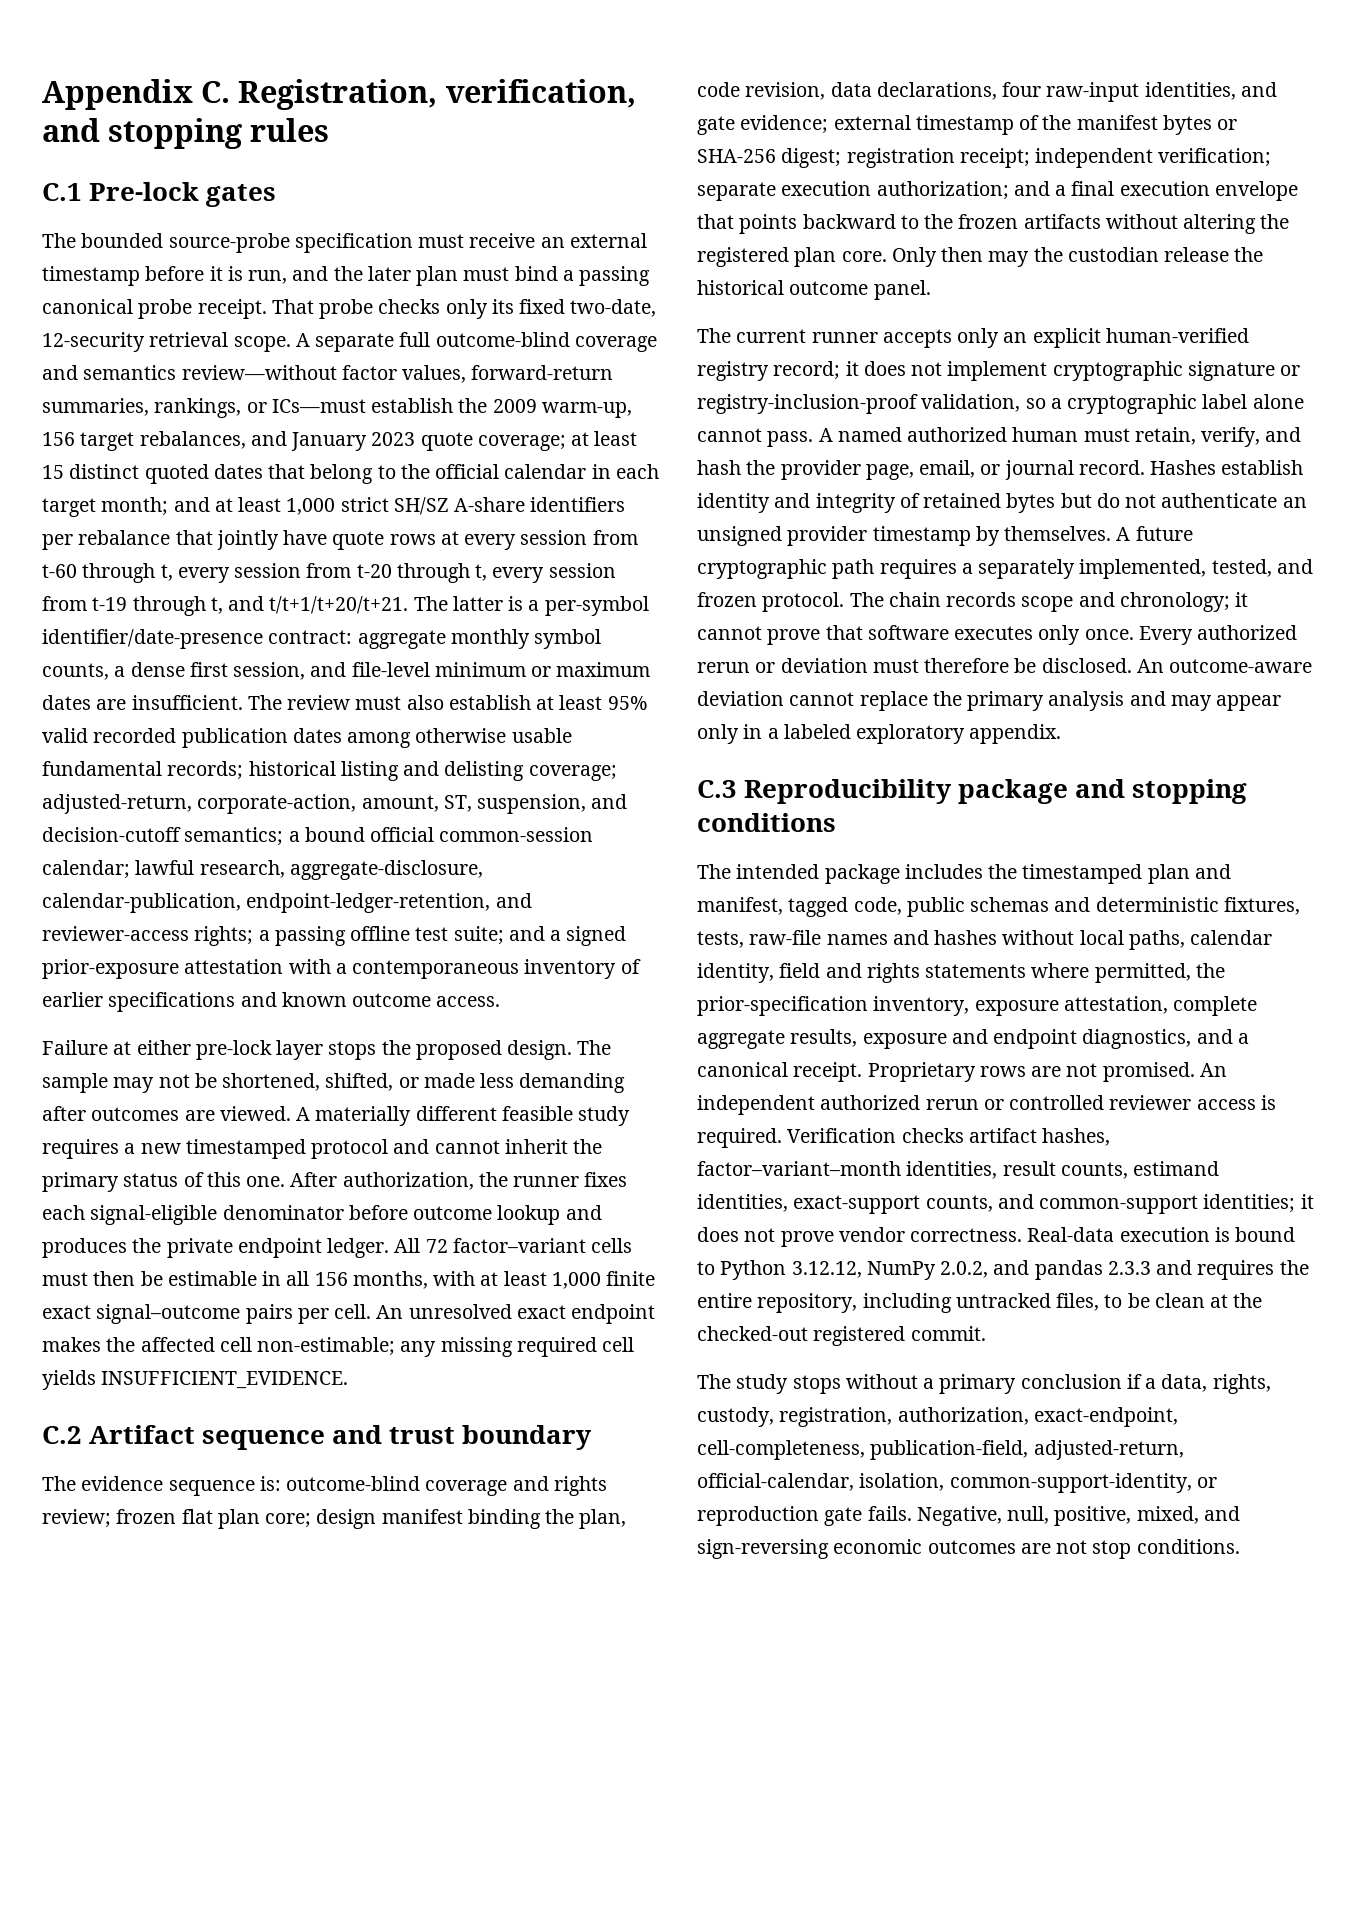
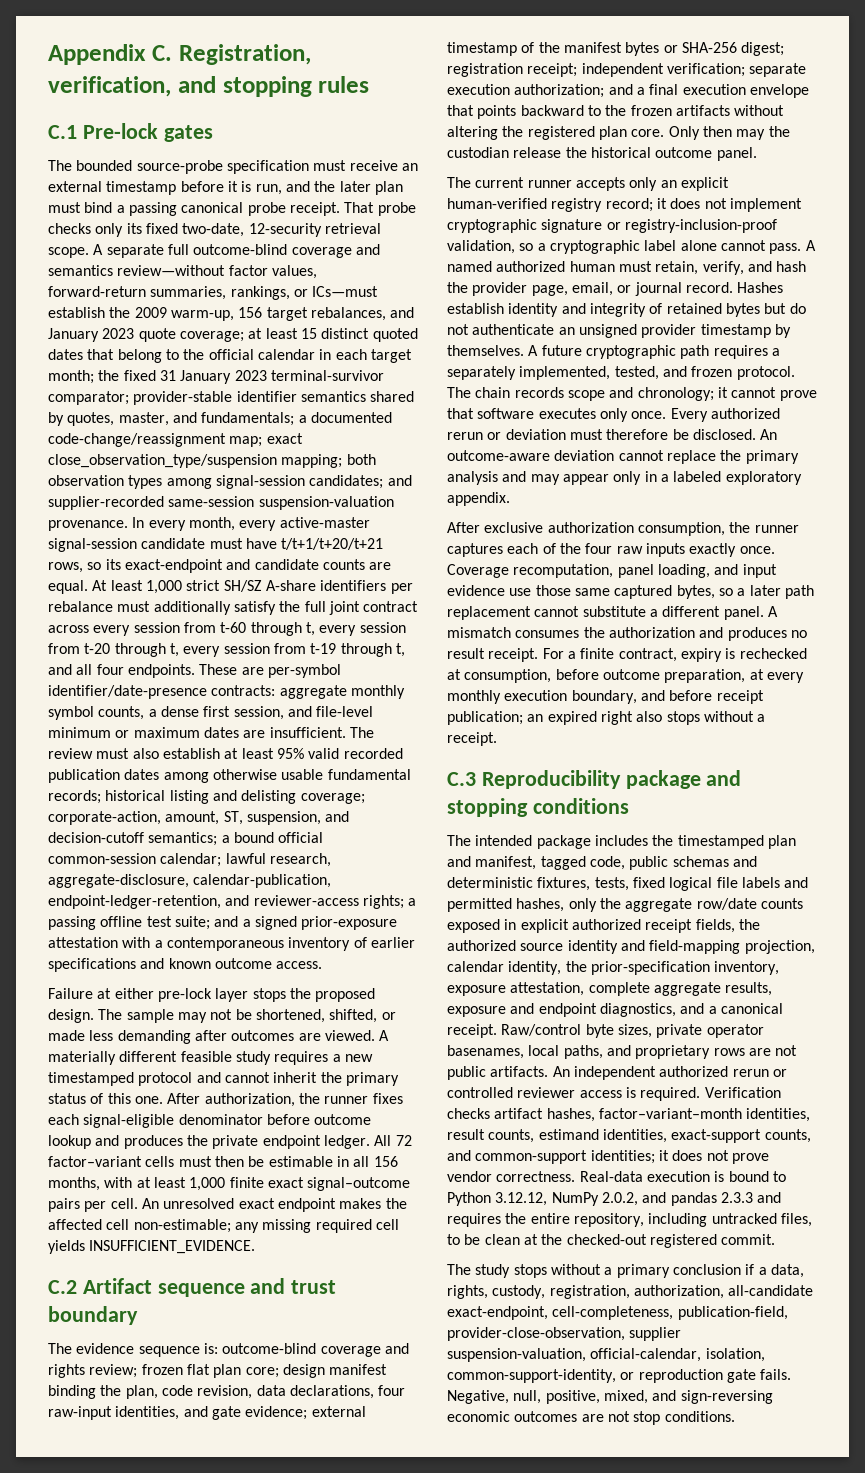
[173,497,233,512] and at -> [98,370,384,384] [48,391,415,405] [48,412,392,426] [48,433,303,447] [48,454,376,468] [48,475,412,489] [48,496,394,510] [48,517,370,531] [48,538,384,552] [48,559,392,573] [48,580,108,594] the fixed 31 January 2023 terminal-survivor comparator; provider-stable identifier semantics shared by quotes, master, and fundamentals; a documented code-change/reassignment map; exact close_observation_type/suspension mapping; both observation types among signal-session candidates; and supplier-recorded same-session suspension-valuation provenance. In every month, every active-master signal-session candidate must have t/t+1/t+20/t+21 rows, so its exact-endpoint and candidate counts are equal. At
[175,530,459,550] that jointly have quote rows at -> [117,601,419,615] [48,625,89,633] must additionally satisfy the full joint contract across
[269,596,540,614] t/t+1/t+20/t+21. The latter is a -> [76,664,264,678] all four endpoints. These are
[268,630,353,644] contract: -> [211,685,276,696] contracts:
[42,794,192,814] adjusted-return, -> (365, 798) none
(1062, 734) none -> [447,522,799,536] [447,543,775,557] [447,564,777,578] [447,585,814,599] [447,606,778,620] [447,627,807,641] [447,648,807,662] [447,669,804,683] [447,690,764,704] [447,711,766,725] [447,732,497,746] // After exclusive authorization consumption, the runner captures each of the four raw inputs exactly once. Coverage recomputation, panel loading, and input evidence use those same captured bytes, so a later path replacement cannot substitute a different panel. A mismatch consumes the authorization and produces no result receipt. For a finite contract, expiry is rechecked at consumption, before outcome preparation, at every monthly execution boundary, and before receipt publication; an expired right also stops without a receipt.
[749,930,1273,950] [697,963,1191,983] raw-file names and hashes without local paths, calendar identity, field and rights statements where permitted, -> [632,877,809,891] [447,898,803,912] [447,919,760,933] [447,940,815,954] [447,961,562,975] fixed logical file labels and permitted hashes, only the aggregate row/date counts exposed in explicit authorized receipt fields, the authorized source identity and field-mapping projection, calendar identity,
[867,1062,976,1082] Proprietary -> [501,1024,764,1038] [447,1045,711,1059] Raw/control byte sizes, private operator basenames, local paths, and proprietary
[1102,1062,1195,1082] promised. -> [447,1066,549,1080] public artifacts.
(1029, 1416) none -> [728,1285,814,1296] all-candidate
[1033,1440,1184,1460] adjusted-return, -> [447,1327,682,1341] [447,1348,586,1362] provider-close-observation, supplier suspension-valuation,

